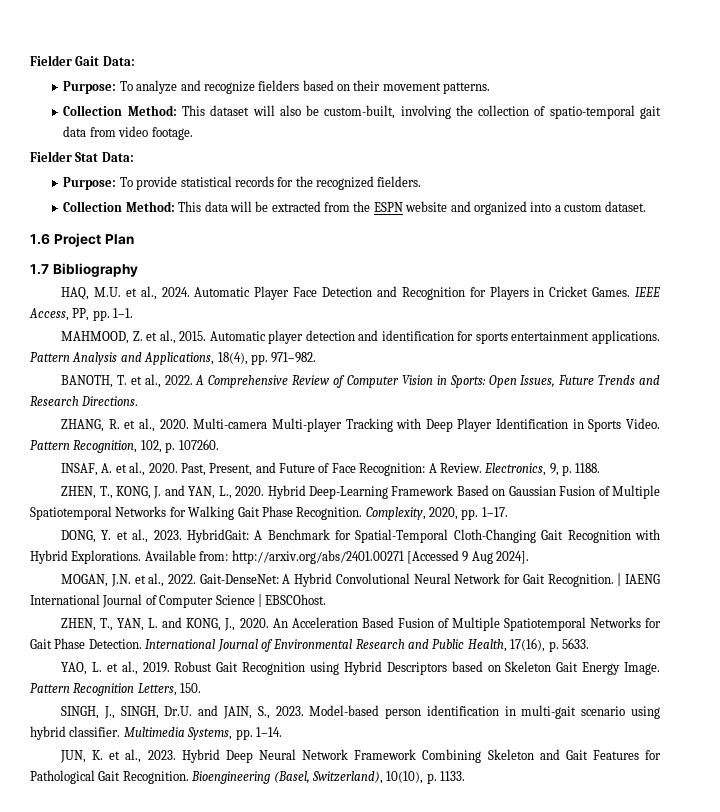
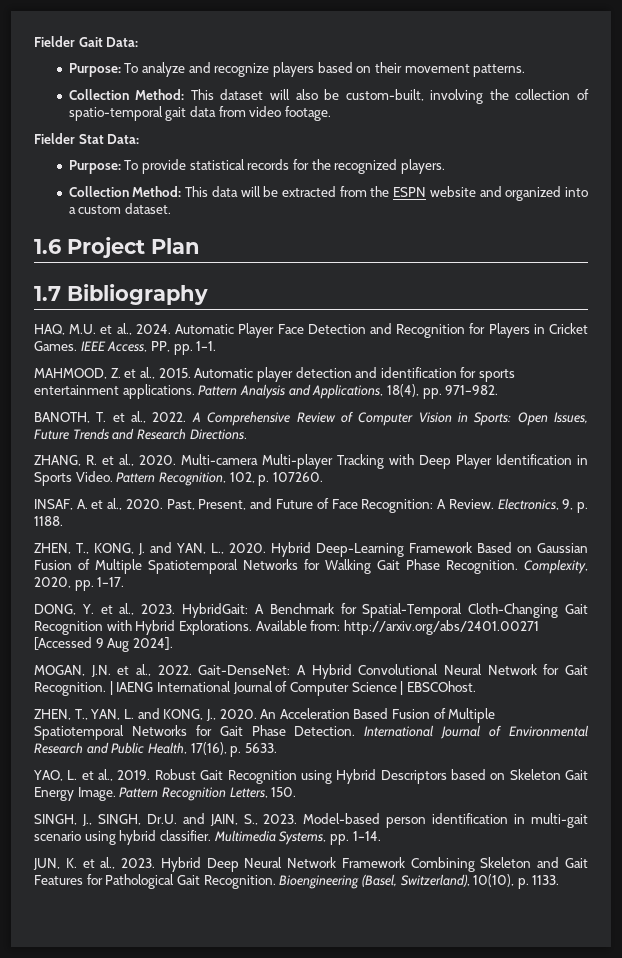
[258,80,300,91] fielders -> [272,62,314,77] players
[377,176,422,187] fielders. -> [400,159,445,174] players.

